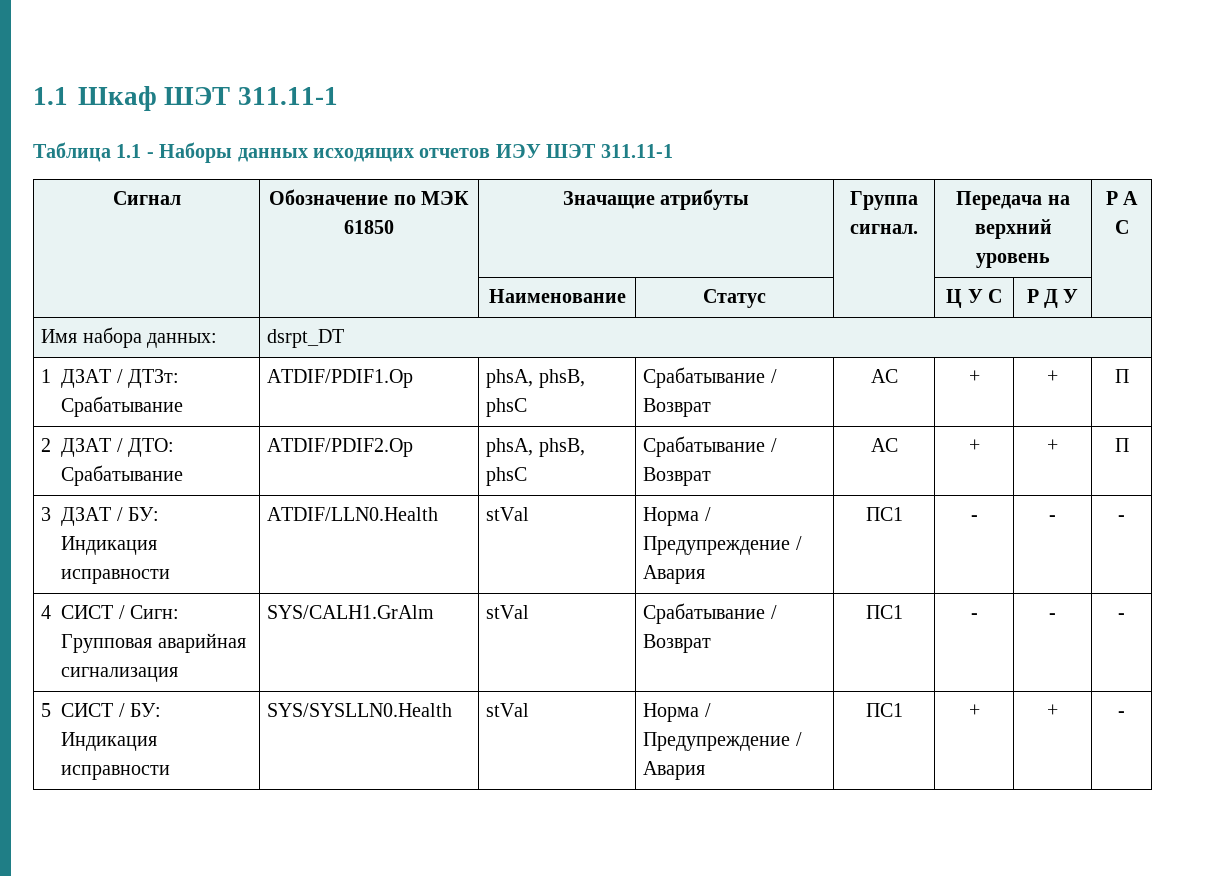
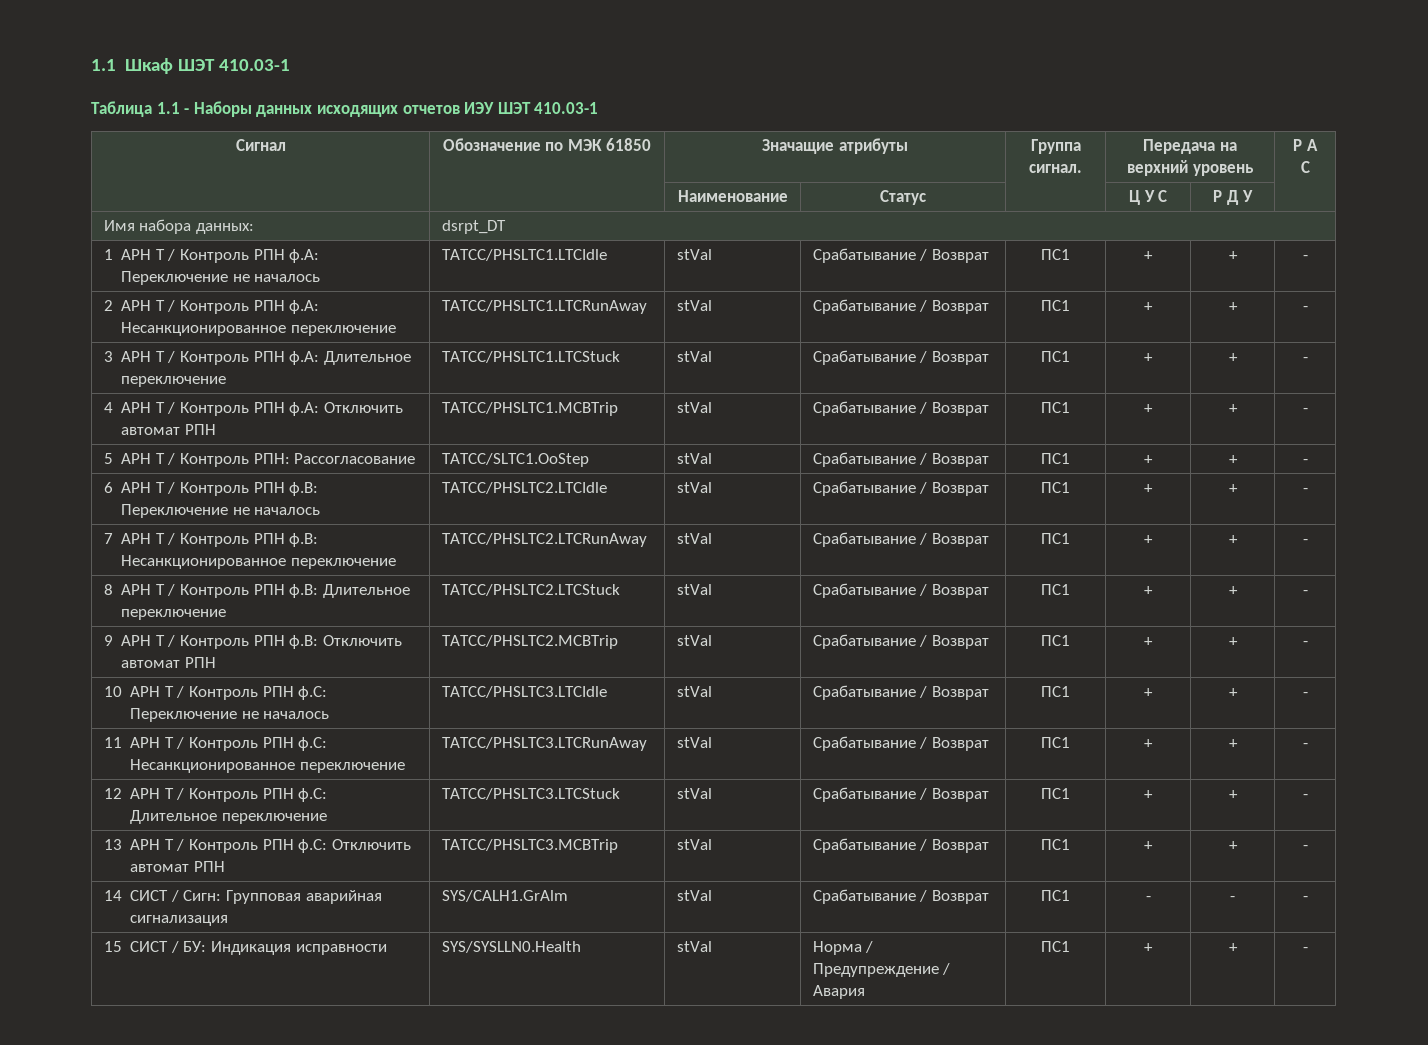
[237,87,338,105] 311.11-1 -> [218,59,290,71] 410.03-1
[600,144,673,158] 311.11-1 -> [534,102,599,114] 410.03-1
[61,369,180,388] [61,396,184,417] [267,369,414,388] [486,369,585,388] [486,398,528,417] [643,367,777,388] [643,398,712,417] [870,369,898,383] [968,370,980,383] [1047,370,1058,383] [1114,369,1129,383] ДЗАТ / ДТЗт: Срабатывание | ATDIF/PDIF1.Op | phsA, phsB, phsC | Срабатывание / Возврат | АС | + | + | П -> [121,249,320,263] [121,271,321,285] [441,249,607,261] [676,249,712,260] [812,248,989,263] [1041,249,1070,260] [1144,251,1153,260] [1228,251,1238,260] [1302,255,1308,260] АРН Т / Контроль РПН ф.А: Переключение не началось | TATCC/PHSLTC1.LTCIdle | stVal | Срабатывание / Возврат | ПС1 | + | + | -
[61,438,175,457] [61,465,184,486] [267,438,414,457] [486,438,585,457] [486,467,528,486] [643,436,777,457] [643,467,712,486] [870,438,898,452] [968,439,980,452] [1047,439,1058,452] [1114,438,1129,452] ДЗАТ / ДТО: Срабатывание | ATDIF/PDIF2.Op | phsA, phsB, phsC | Срабатывание / Возврат | АС | + | + | П -> [121,300,320,314] [121,322,396,336] [441,300,647,314] [676,300,712,311] [812,299,989,314] [1041,300,1070,311] [1144,302,1153,311] [1228,302,1238,311] [1302,306,1308,311] АРН Т / Контроль РПН ф.А: Несанкционированное переключение | TATCC/PHSLTC1.LTCRunAway | stVal | Срабатывание / Возврат | ПС1 | + | + | -
[61,507,160,526] [61,536,158,555] [61,569,171,584] [267,507,439,521] [486,507,530,521] [643,507,711,526] [643,536,802,555] [643,565,706,584] [865,507,903,521] [970,515,978,521] [1049,515,1056,521] [1118,515,1125,521] [41,605,52,619] ДЗАТ / БУ: Индикация исправности | ATDIF/LLN0.Health | stVal | Норма / Предупреждение / Авария | ПС1 | - | - | - // 4 -> [121,351,411,365] [121,376,227,387] [441,351,620,363] [676,351,712,362] [812,350,989,365] [1041,351,1070,362] [1144,353,1153,362] [1228,353,1238,362] [1302,357,1308,362] [103,402,403,416] [121,424,216,435] [441,402,618,416] [676,402,712,413] [812,401,989,416] [1041,402,1070,413] [1144,404,1153,413] [1228,404,1238,413] [1302,408,1308,413] [103,453,416,467] [441,453,589,467] [676,453,712,464] [812,452,989,467] [1041,453,1070,464] [1144,455,1153,464] [1228,455,1238,464] [1302,459,1308,464] [103,482,319,496] [121,504,321,518] [441,482,607,494] [676,482,712,493] [812,481,989,496] [1041,482,1070,493] [1144,484,1153,493] [1228,484,1238,493] [1302,488,1308,493] [103,533,319,547] [121,555,396,569] [441,533,647,547] [676,533,712,544] [812,532,989,547] [1041,533,1070,544] [1144,535,1153,544] [1228,535,1238,544] [1302,539,1308,544] [103,584,410,598] [121,609,227,620] [441,584,620,596] [676,584,712,595] [812,583,989,598] [1041,584,1070,595] [1144,586,1153,595] [1228,586,1238,595] [1302,590,1308,595] [103,635,402,649] [121,657,216,668] [441,635,618,649] [676,635,712,646] [812,634,989,649] [1041,635,1070,646] [1144,637,1153,646] [1228,637,1238,646] [1302,641,1308,646] [103,686,328,700] [130,708,330,722] [441,686,607,698] [676,686,712,697] [812,685,989,700] [1041,686,1070,697] [1144,688,1153,697] [1228,688,1238,697] [1302,692,1308,697] [103,737,328,751] [130,759,405,773] [441,737,647,751] [676,737,712,748] [812,736,989,751] [1041,737,1070,748] [1144,739,1153,748] [1228,739,1238,748] [1302,743,1308,748] [103,788,328,802] [130,810,327,824] [441,788,620,800] [676,788,712,799] [812,787,989,802] [1041,788,1070,799] [1144,790,1153,799] [1228,790,1238,799] [1302,794,1308,799] [103,839,411,853] [130,861,225,872] [441,839,618,853] [676,839,712,850] [812,838,989,853] [1041,839,1070,850] [1144,841,1153,850] [1228,841,1238,850] [1302,845,1308,850] [103,890,122,901] АРН Т / Контроль РПН ф.А: Длительное переключение | TATCC/PHSLTC1.LTCStuck | stVal | Срабатывание / Возврат | ПС1 | + | + | - // 4 АРН Т / Контроль РПН ф.А: Отключить автомат РПН | TATCC/PHSLTC1.MCBTrip | stVal | Срабатывание / Возврат | ПС1 | + | + | - // 5 АРН Т / Контроль РПН: Рассогласование | TATCC/SLTC1.OoStep | stVal | Срабатывание / Возврат | ПС1 | + | + | - // 6 АРН Т / Контроль РПН ф.В: Переключение не началось | TATCC/PHSLTC2.LTCIdle | stVal | Срабатывание / Возврат | ПС1 | + | + | - // 7 АРН Т / Контроль РПН ф.В: Несанкционированное переключение | TATCC/PHSLTC2.LTCRunAway | stVal | Срабатывание / Возврат | ПС1 | + | + | - // 8 АРН Т / Контроль РПН ф.В: Длительное переключение | TATCC/PHSLTC2.LTCStuck | stVal | Срабатывание / Возврат | ПС1 | + | + | - // 9 АРН Т / Контроль РПН ф.В: Отключить автомат РПН | TATCC/PHSLTC2.MCBTrip | stVal | Срабатывание / Возврат | ПС1 | + | + | - // 10 АРН Т / Контроль РПН ф.С: Переключение не началось | TATCC/PHSLTC3.LTCIdle | stVal | Срабатывание / Возврат | ПС1 | + | + | - // 11 АРН Т / Контроль РПН ф.С: Несанкционированное переключение | TATCC/PHSLTC3.LTCRunAway | stVal | Срабатывание / Возврат | ПС1 | + | + | - // 12 АРН Т / Контроль РПН ф.С: Длительное переключение | TATCC/PHSLTC3.LTCStuck | stVal | Срабатывание / Возврат | ПС1 | + | + | - // 13 АРН Т / Контроль РПН ф.С: Отключить автомат РПН | TATCC/PHSLTC3.MCBTrip | stVal | Срабатывание / Возврат | ПС1 | + | + | - // 14
[41,703,52,717] 5 -> [103,941,122,952] 15

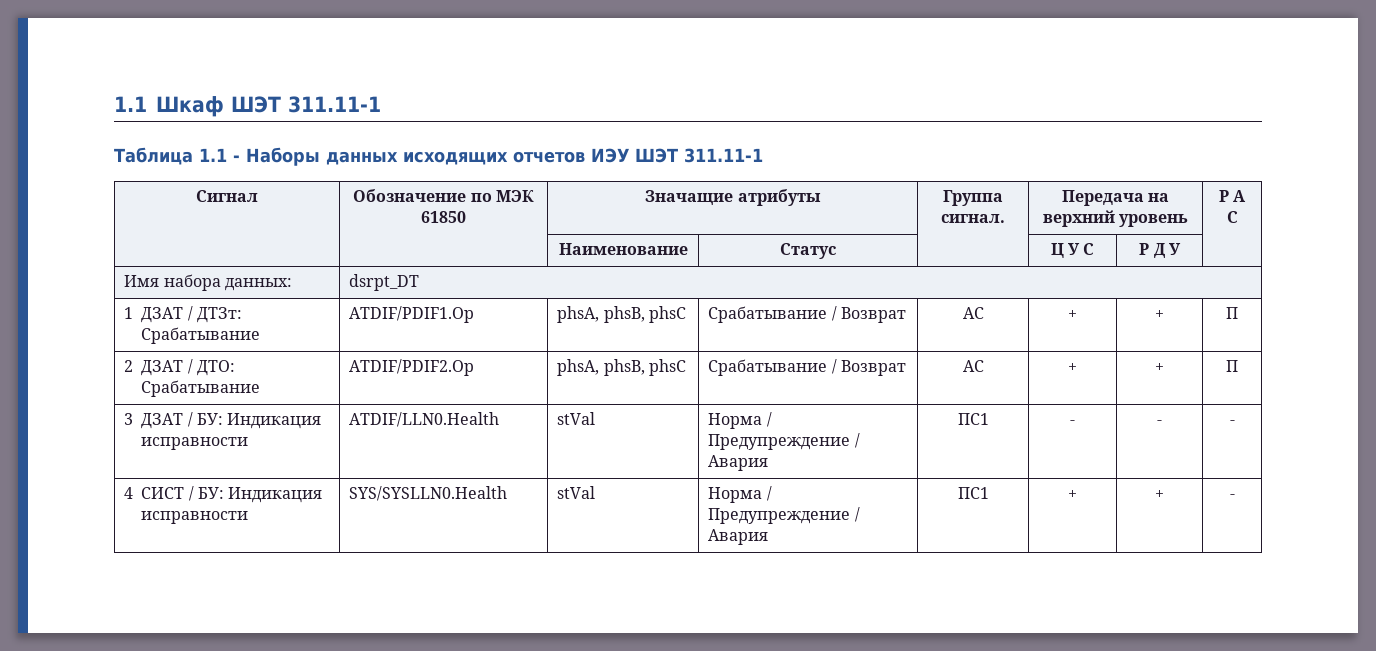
[218,59,290,71] 410.03-1 -> [288,96,381,113] 311.11-1
[534,102,599,114] 410.03-1 -> [684,148,763,163] 311.11-1
[121,249,320,263] [121,271,321,285] [441,249,607,261] [676,249,712,260] [812,248,989,263] [1041,249,1070,260] [1144,251,1153,260] [1228,251,1238,260] [1302,255,1308,260] АРН Т / Контроль РПН ф.А: Переключение не началось | TATCC/PHSLTC1.LTCIdle | stVal | Срабатывание / Возврат | ПС1 | + | + | - -> [141,306,242,323] [141,327,261,344] [349,306,475,323] [557,306,686,323] [708,306,906,323] [962,307,984,319] [1068,310,1077,319] [1155,310,1164,319] [1226,307,1238,319] ДЗАТ / ДТЗт: Срабатывание | ATDIF/PDIF1.Op | phsA, phsB, phsC | Срабатывание / Возврат | АС | + | + | П
[121,300,320,314] [121,322,396,336] [441,300,647,314] [676,300,712,311] [812,299,989,314] [1041,300,1070,311] [1144,302,1153,311] [1228,302,1238,311] [1302,306,1308,311] АРН Т / Контроль РПН ф.А: Несанкционированное переключение | TATCC/PHSLTC1.LTCRunAway | stVal | Срабатывание / Возврат | ПС1 | + | + | - -> [141,359,235,376] [141,380,261,397] [349,359,475,376] [557,359,686,376] [708,359,906,376] [962,360,984,372] [1068,363,1077,372] [1155,363,1164,372] [1226,360,1238,372] ДЗАТ / ДТО: Срабатывание | ATDIF/PDIF2.Op | phsA, phsB, phsC | Срабатывание / Возврат | АС | + | + | П
[121,351,411,365] [121,376,227,387] [441,351,620,363] [676,351,712,362] [812,350,989,365] [1041,351,1070,362] [1144,353,1153,362] [1228,353,1238,362] [1302,357,1308,362] [103,402,403,416] [121,424,216,435] [441,402,618,416] [676,402,712,413] [812,401,989,416] [1041,402,1070,413] [1144,404,1153,413] [1228,404,1238,413] [1302,408,1308,413] [103,453,416,467] [441,453,589,467] [676,453,712,464] [812,452,989,467] [1041,453,1070,464] [1144,455,1153,464] [1228,455,1238,464] [1302,459,1308,464] [103,482,319,496] [121,504,321,518] [441,482,607,494] [676,482,712,493] [812,481,989,496] [1041,482,1070,493] [1144,484,1153,493] [1228,484,1238,493] [1302,488,1308,493] [103,533,319,547] [121,555,396,569] [441,533,647,547] [676,533,712,544] [812,532,989,547] [1041,533,1070,544] [1144,535,1153,544] [1228,535,1238,544] [1302,539,1308,544] [103,584,410,598] [121,609,227,620] [441,584,620,596] [676,584,712,595] [812,583,989,598] [1041,584,1070,595] [1144,586,1153,595] [1228,586,1238,595] [1302,590,1308,595] [103,635,402,649] [121,657,216,668] [441,635,618,649] [676,635,712,646] [812,634,989,649] [1041,635,1070,646] [1144,637,1153,646] [1228,637,1238,646] [1302,641,1308,646] [103,686,328,700] [130,708,330,722] [441,686,607,698] [676,686,712,697] [812,685,989,700] [1041,686,1070,697] [1144,688,1153,697] [1228,688,1238,697] [1302,692,1308,697] [103,737,328,751] [130,759,405,773] [441,737,647,751] [676,737,712,748] [812,736,989,751] [1041,737,1070,748] [1144,739,1153,748] [1228,739,1238,748] [1302,743,1308,748] [103,788,328,802] [130,810,327,824] [441,788,620,800] [676,788,712,799] [812,787,989,802] [1041,788,1070,799] [1144,790,1153,799] [1228,790,1238,799] [1302,794,1308,799] [103,839,411,853] [130,861,225,872] [441,839,618,853] [676,839,712,850] [812,838,989,853] [1041,839,1070,850] [1144,841,1153,850] [1228,841,1238,850] [1302,845,1308,850] [103,890,382,904] [130,915,229,926] [441,890,568,902] [676,890,712,901] [812,889,989,904] АРН Т / Контроль РПН ф.А: Длительное переключение | TATCC/PHSLTC1.LTCStuck | stVal | Срабатывание / Возврат | ПС1 | + | + | - // 4 АРН Т / Контроль РПН ф.А: Отключить автомат РПН | TATCC/PHSLTC1.MCBTrip | stVal | Срабатывание / Возврат | ПС1 | + | + | - // 5 АРН Т / Контроль РПН: Рассогласование | TATCC/SLTC1.OoStep | stVal | Срабатывание / Возврат | ПС1 | + | + | - // 6 АРН Т / Контроль РПН ф.В: Переключение не началось | TATCC/PHSLTC2.LTCIdle | stVal | Срабатывание / Возврат | ПС1 | + | + | - // 7 АРН Т / Контроль РПН ф.В: Несанкционированное переключение | TATCC/PHSLTC2.LTCRunAway | stVal | Срабатывание / Возврат | ПС1 | + | + | - // 8 АРН Т / Контроль РПН ф.В: Длительное переключение | TATCC/PHSLTC2.LTCStuck | stVal | Срабатывание / Возврат | ПС1 | + | + | - // 9 АРН Т / Контроль РПН ф.В: Отключить автомат РПН | TATCC/PHSLTC2.MCBTrip | stVal | Срабатывание / Возврат | ПС1 | + | + | - // 10 АРН Т / Контроль РПН ф.С: Переключение не началось | TATCC/PHSLTC3.LTCIdle | stVal | Срабатывание / Возврат | ПС1 | + | + | - // 11 АРН Т / Контроль РПН ф.С: Несанкционированное переключение | TATCC/PHSLTC3.LTCRunAway | stVal | Срабатывание / Возврат | ПС1 | + | + | - // 12 АРН Т / Контроль РПН ф.С: Длительное переключение | TATCC/PHSLTC3.LTCStuck | stVal | Срабатывание / Возврат | ПС1 | + | + | - // 13 АРН Т / Контроль РПН ф.С: Отключить автомат РПН | TATCC/PHSLTC3.MCBTrip | stVal | Срабатывание / Возврат | ПС1 | + | + | - // 14 СИСТ / Сигн: Групповая аварийная сигнализация | SYS/CALH1.GrAlm | stVal | Срабатывание / Возврат -> [141,412,322,429] [141,437,249,450] [349,412,500,427] [557,412,596,425] [708,412,772,429] [708,433,860,450] [708,455,769,471] ДЗАТ / БУ: Индикация исправности | ATDIF/LLN0.Health | stVal | Норма / Предупреждение / Авария
[103,941,122,952] 15 -> [124,487,134,499] 4

